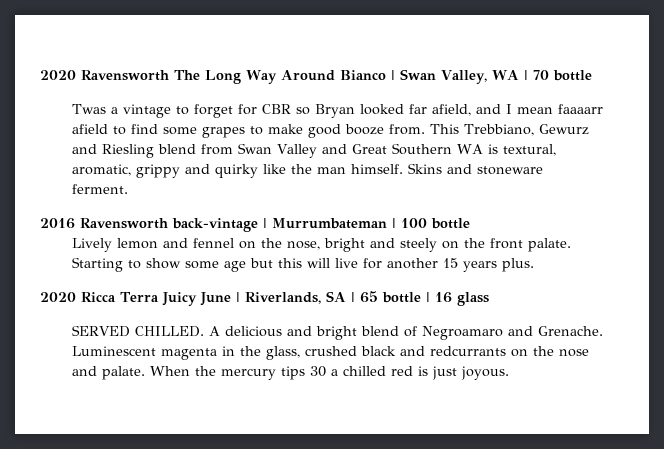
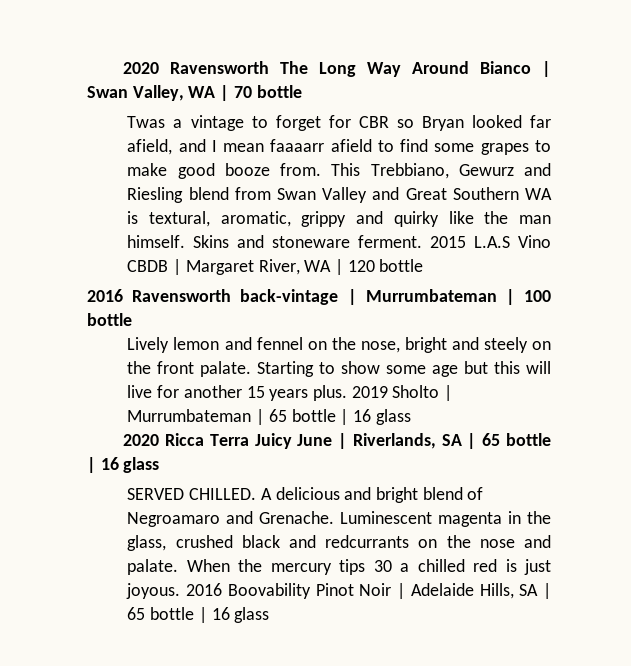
(128, 189) none -> [430,235,551,248] [127,259,424,275] 2015 L.A.S Vino CBDB | Margaret River, WA | 120 bottle
(534, 265) none -> [351,385,453,401] [127,409,411,425] 2019 Sholto | Murrumbateman | 65 bottle | 16 glass
(509, 373) none -> [186,583,551,599] [127,607,270,623] 2016 Boovability Pinot Noir | Adelaide Hills, SA | 65 bottle | 16 glass

